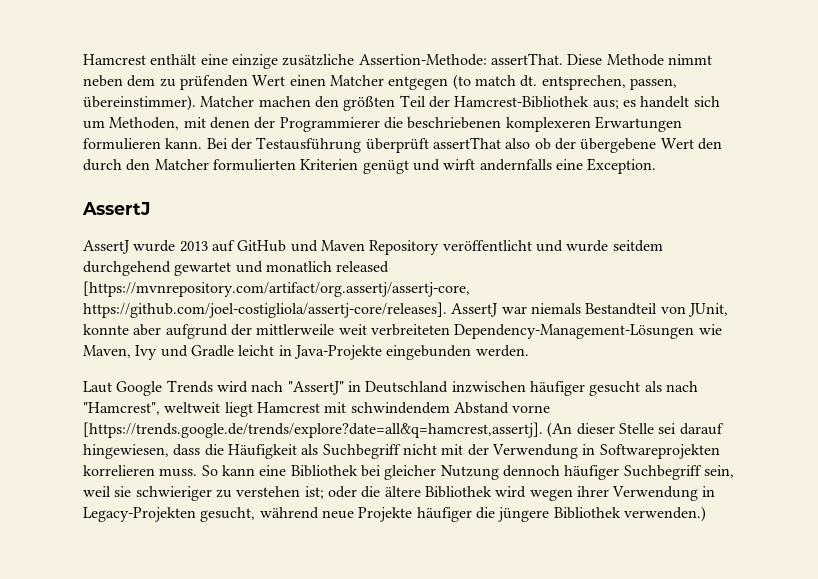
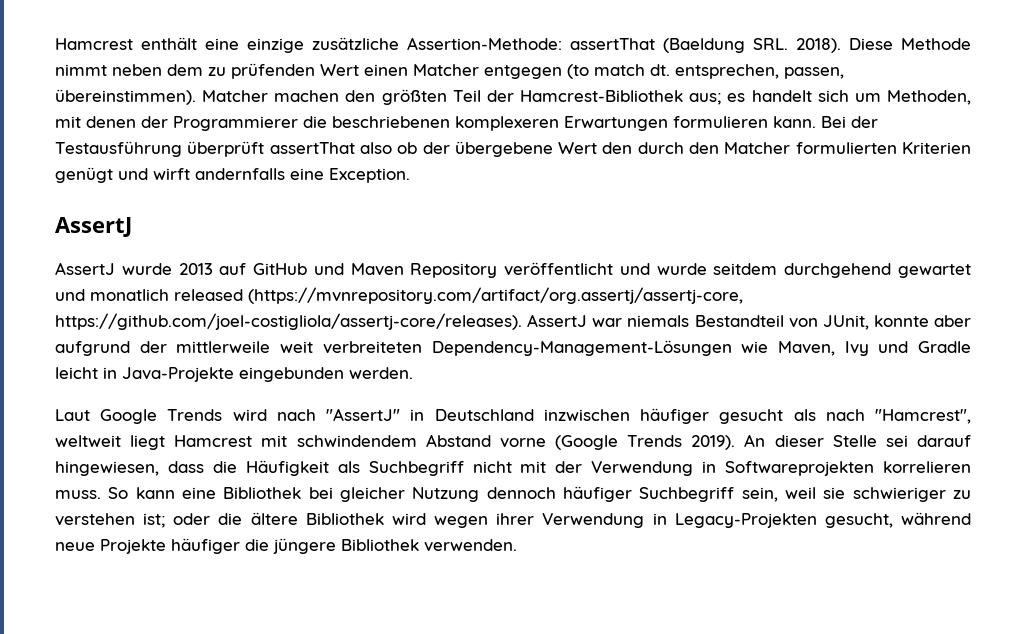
[490,53,563,65] assertThat. -> [570,38,841,53] assertThat (Baeldung SRL. 2018).
[83,95,196,111] übereinstimmer). -> [55,89,196,105] übereinstimmen).
[83,281,470,297] [83,302,447,318] [https://mvnrepository.com/artifact/org.assertj/assertj-core, https://github.com/joel-costigliola/assertj-core/releases]. -> [248,287,743,304] [55,313,522,330] (https://mvnrepository.com/artifact/org.assertj/assertj-core, https://github.com/joel-costigliola/assertj-core/releases).
[83,422,573,438] [https://trends.google.de/trends/explore?date=all&q=hamcrest,assertj]. (An -> [555,434,766,450] (Google Trends 2019). An
[623,506,706,522] verwenden.) -> [424,539,517,552] verwenden.

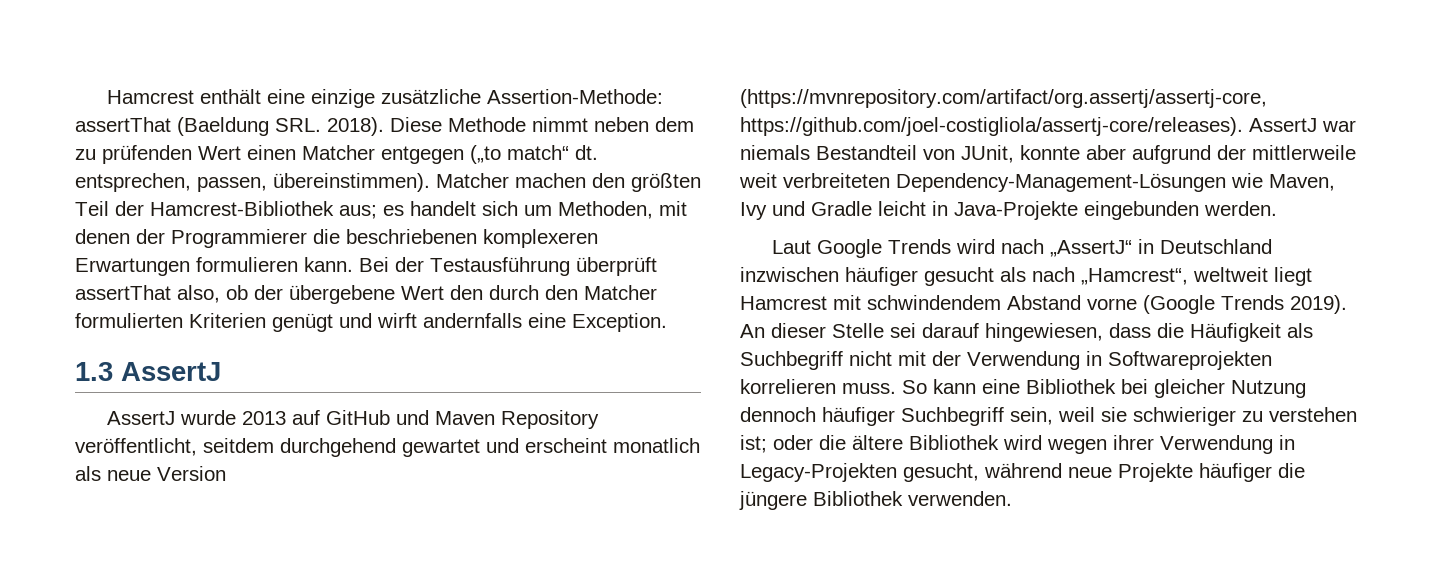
[567,64,645,79] (to match -> [470,145,569,164] („to match“
[359,142,392,154] also -> [177,285,220,303] also,
(410, 175) none -> [75,362,113,381] 1.3
[504,262,707,276] veröffentlicht und wurde -> [75,438,197,456] veröffentlicht,
[90,289,243,301] monatlich released -> [525,438,700,453] [75,466,226,481] erscheint monatlich als neue Version
[326,408,401,421] "AssertJ" -> [1050,240,1133,257] „AssertJ“
[875,409,972,424] "Hamcrest", -> [1081,268,1188,285] „Hamcrest“,

